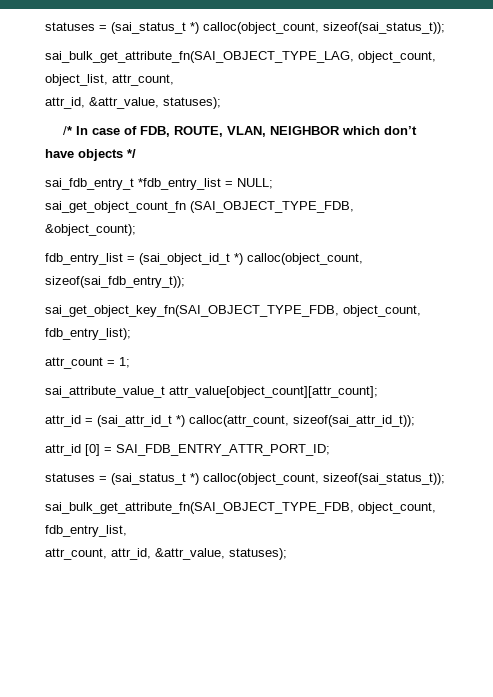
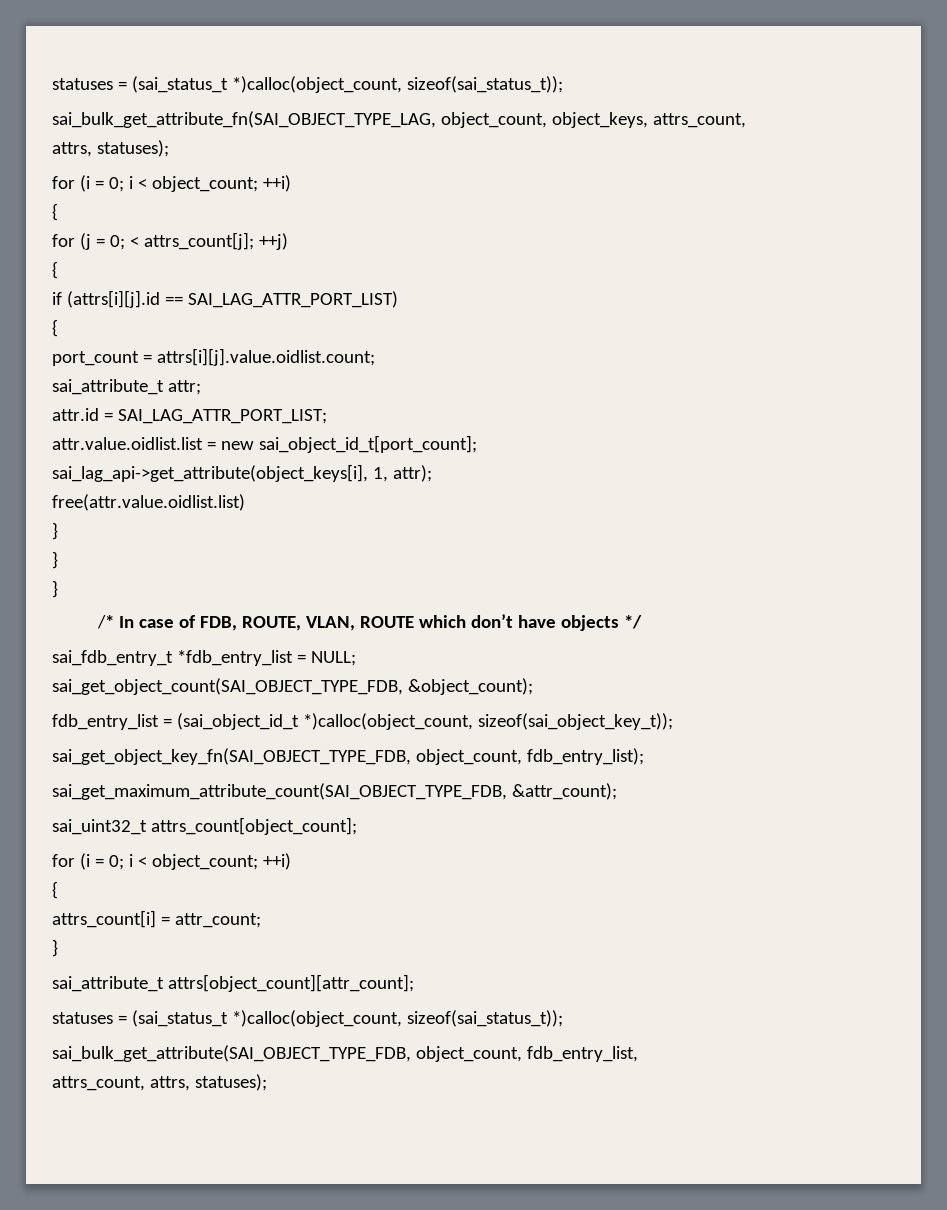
[45,22,319,34] statuses = (sai_status_t *) calloc(object_count, -> [52,76,402,93] statuses = (sai_status_t *)calloc(object_count,
[45,74,174,86] [45,97,221,109] object_list, attr_count, // attr_id, &attr_value, statuses); -> [551,112,746,128] [52,140,169,157] [52,175,291,192] [52,203,58,221] [52,232,288,250] [52,261,58,279] [52,290,398,308] [52,319,58,337] [52,348,375,366] [52,379,201,395] [52,408,327,424] [52,435,477,453] [52,464,432,482] [52,494,245,511] [52,522,58,540] [52,551,58,569] [52,580,58,598] object_keys, attrs_count, // attrs, statuses); // for (i = 0; i < object_count; ++i) // { // for (j = 0; < attrs_count[j]; ++j) // { // if (attrs[i][j].id == SAI_LAG_ATTR_PORT_LIST) // { // port_count = attrs[i][j].value.oidlist.count; // sai_attribute_t attr; // attr.id = SAI_LAG_ATTR_PORT_LIST; // attr.value.oidlist.list = new sai_object_id_t[port_count]; // sai_lag_api->get_attribute(object_keys[i], 1, attr); // free(attr.value.oidlist.list) // } // } // }
[269,126,340,135] NEIGHBOR -> [359,616,414,628] ROUTE
[45,201,354,213] sai_get_object_count_fn (SAI_OBJECT_TYPE_FDB, -> [52,678,403,695] sai_get_object_count(SAI_OBJECT_TYPE_FDB,
[234,253,363,265] [45,276,185,288] *) calloc(object_count, sizeof(sai_fdb_entry_t)); -> [302,713,673,730] *)calloc(object_count, sizeof(sai_object_key_t));
[45,357,130,369] [45,386,378,398] [45,415,415,427] [45,444,330,456] [45,473,445,485] [45,502,354,514] attr_count = 1; // sai_attribute_value_t attr_value[object_count][attr_count]; // attr_id = (sai_attr_id_t *) calloc(attr_count, sizeof(sai_attr_id_t)); // attr_id [0] = SAI_FDB_ENTRY_ATTR_PORT_ID; // statuses = (sai_status_t *) calloc(object_count, sizeof(sai_status_t)); // sai_bulk_get_attribute_fn(SAI_OBJECT_TYPE_FDB, -> [52,783,617,800] [52,817,357,835] [52,853,291,870] [52,881,58,899] [52,910,261,928] [52,939,58,957] [52,974,414,992] [52,1010,563,1027] [52,1045,411,1062] sai_get_maximum_attribute_count(SAI_OBJECT_TYPE_FDB, &attr_count); // sai_uint32_t attrs_count[object_count]; // for (i = 0; i < object_count; ++i) // { // attrs_count[i] = attr_count; // } // sai_attribute_t attrs[object_count][attr_count]; // statuses = (sai_status_t *)calloc(object_count, sizeof(sai_status_t)); // sai_bulk_get_attribute(SAI_OBJECT_TYPE_FDB,
[45,548,225,560] attr_count, attr_id, &attr_value, -> [52,1076,190,1091] attrs_count, attrs,

